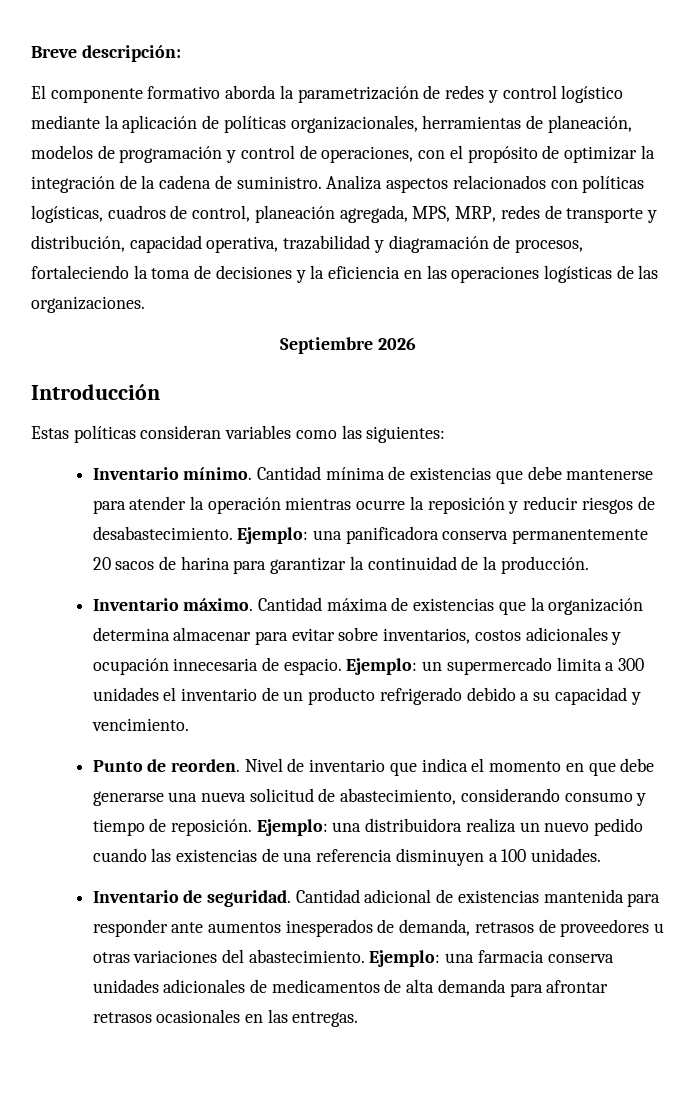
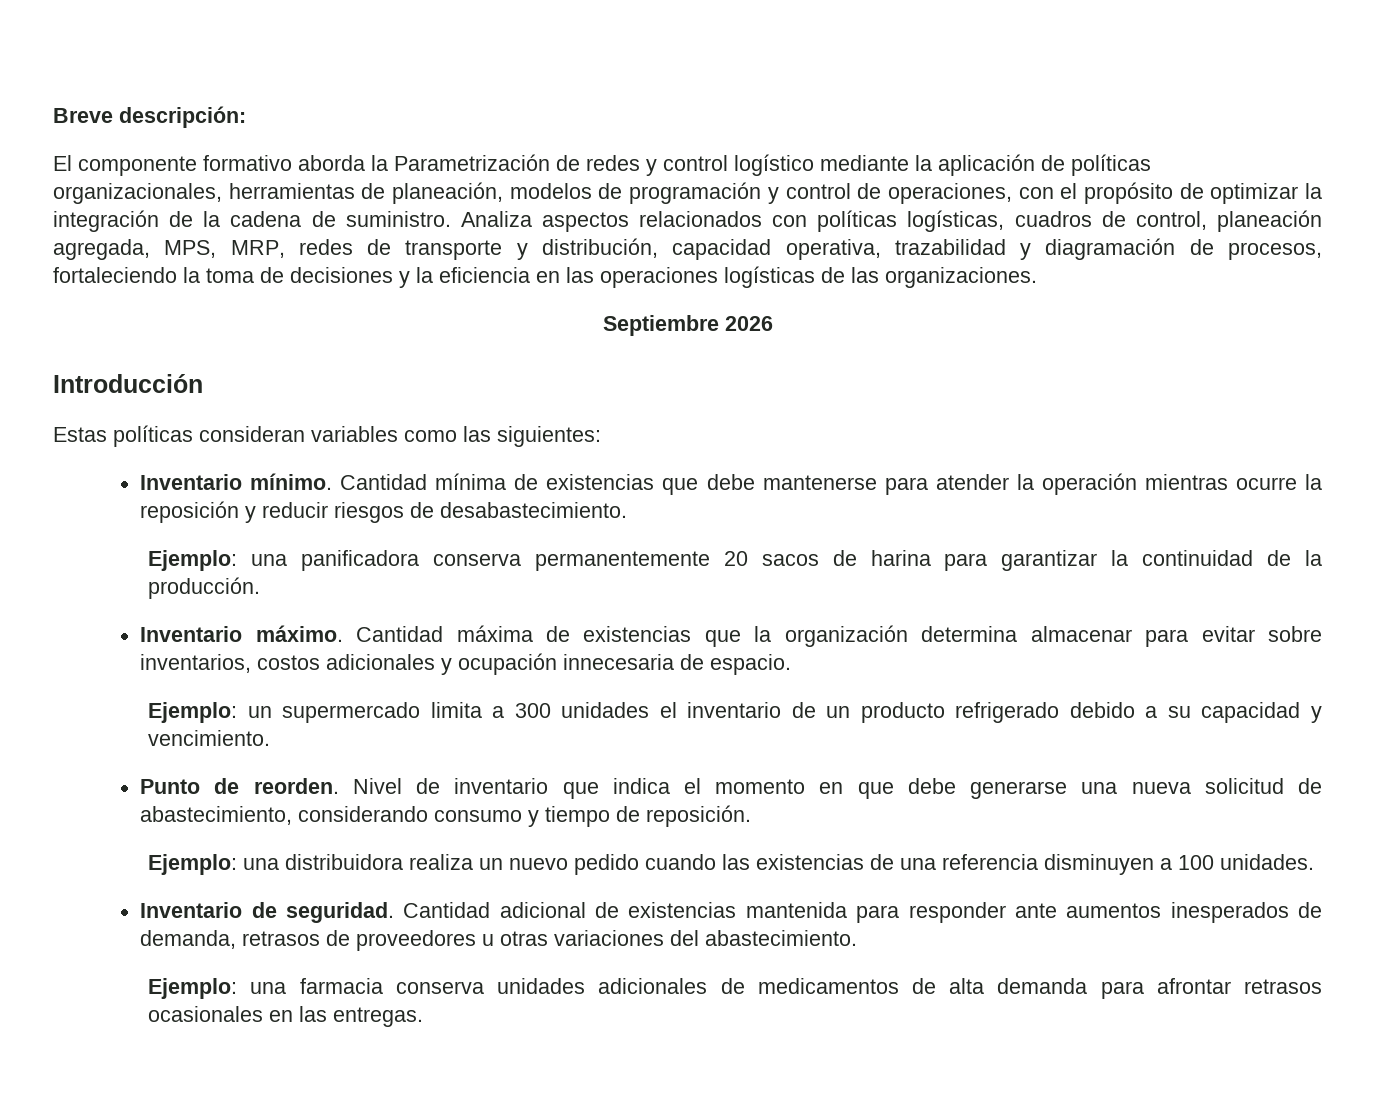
[297,86,419,103] parametrización -> [394,154,550,171] Parametrización
(233, 533) none -> (628, 510) //
(342, 666) none -> (792, 664) //
(252, 827) none -> (752, 816) //
(365, 956) none -> (858, 938) //

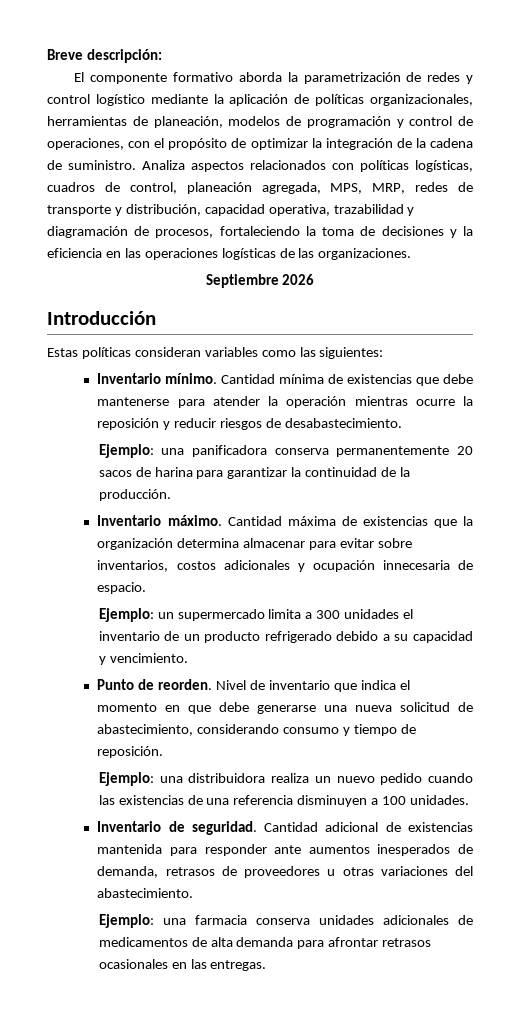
[394,154,550,171] Parametrización -> [303,72,401,84] parametrización

